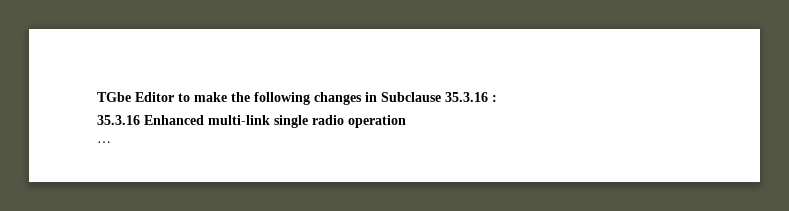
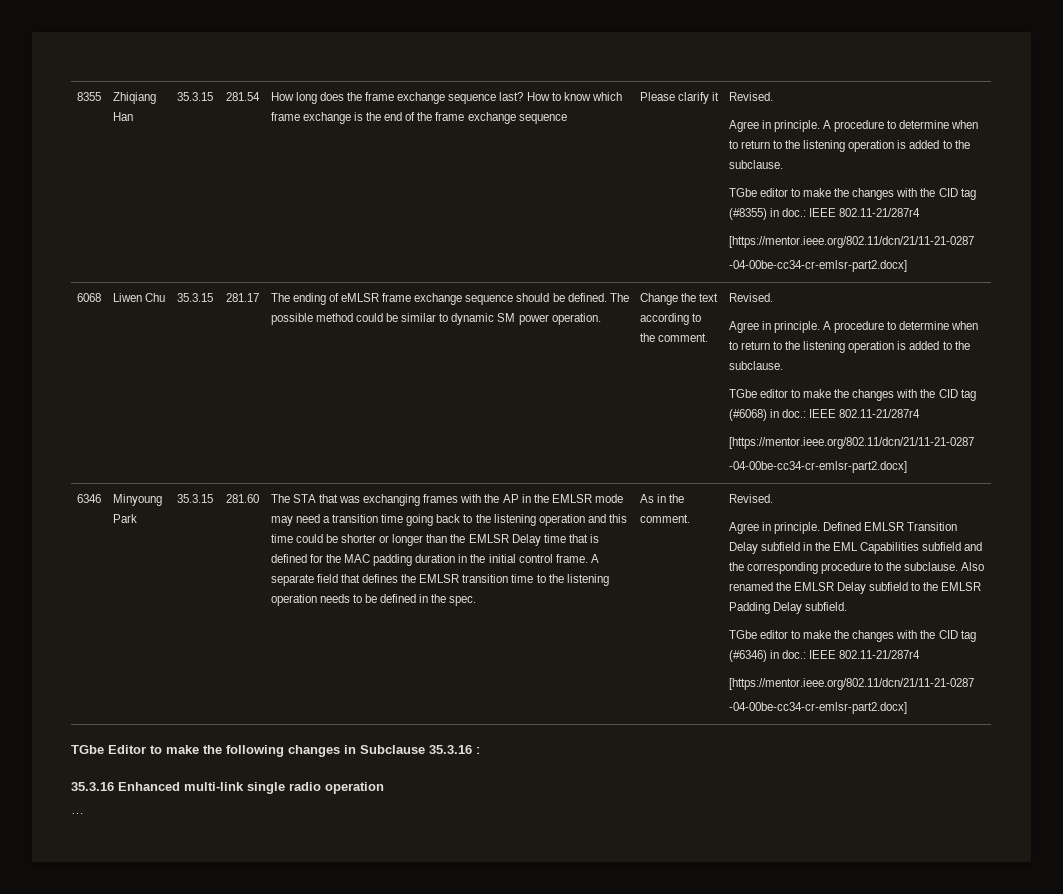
(97, 97) none -> [76,92,101,101] [112,92,156,104] [112,112,133,121] [176,92,213,101] [225,92,260,101] [270,92,622,104] [270,112,567,124] [639,92,719,104] [728,92,773,101] [728,120,979,132] [728,140,970,152] [728,160,783,169] [728,188,976,200] [728,208,921,220] [728,236,974,248] [728,260,907,272] [76,293,101,302] [112,293,165,302] [176,293,213,302] [225,293,259,302] [270,293,629,305] [270,313,601,325] [639,293,718,305] [639,313,701,325] [639,333,708,342] [728,293,773,302] [728,321,979,333] [728,341,970,353] [728,361,783,370] [728,389,976,401] [728,409,921,421] [728,437,974,449] [728,461,907,473] [76,494,101,503] [112,494,162,506] [112,514,137,523] [176,494,213,503] [225,494,259,503] [270,494,623,506] [270,514,627,526] [270,534,599,546] [270,554,599,566] [270,574,609,586] [270,594,477,606] [639,494,684,503] [639,514,690,523] [728,494,773,503] [728,522,958,534] [728,542,983,554] [728,562,985,574] [728,582,982,594] [728,602,847,614] [728,630,976,642] [728,650,921,662] [728,678,974,690] [728,702,907,714] 8355 | Zhiqiang Han | 35.3.15 | 281.54 | How long does the frame exchange sequence last? How to know which frame exchange is the end of the frame exchange sequence | Please clarify it | Revised. // Agree in principle. A procedure to determine when to return to the listening operation is added to the subclause. // TGbe editor to make the changes with the CID tag (#8355) in doc.: IEEE 802.11-21/287r4 // [https://mentor.ieee.org/802.11/dcn/21/11-21-0287 // -04-00be-cc34-cr-emlsr-part2.docx] // 6068 | Liwen Chu | 35.3.15 | 281.17 | The ending of eMLSR frame exchange sequence should be defined. The possible method could be similar to dynamic SM power operation. | Change the text according to the comment. | Revised. // Agree in principle. A procedure to determine when to return to the listening operation is added to the subclause. // TGbe editor to make the changes with the CID tag (#6068) in doc.: IEEE 802.11-21/287r4 // [https://mentor.ieee.org/802.11/dcn/21/11-21-0287 // -04-00be-cc34-cr-emlsr-part2.docx] // 6346 | Minyoung Park | 35.3.15 | 281.60 | The STA that was exchanging frames with the AP in the EMLSR mode may need a transition time going back to the listening operation and this time could be shorter or longer than the EMLSR Delay time that is defined for the MAC padding duration in the initial control frame. A separate field that defines the EMLSR transition time to the listening operation needs to be defined in the spec. | As in the comment. | Revised. // Agree in principle. Defined EMLSR Transition Delay subfield in the EML Capabilities subfield and the corresponding procedure to the subclause. Also renamed the EMLSR Delay subfield to the EMLSR Padding Delay subfield. // TGbe editor to make the changes with the CID tag (#6346) in doc.: IEEE 802.11-21/287r4 // [https://mentor.ieee.org/802.11/dcn/21/11-21-0287 // -04-00be-cc34-cr-emlsr-part2.docx] //

